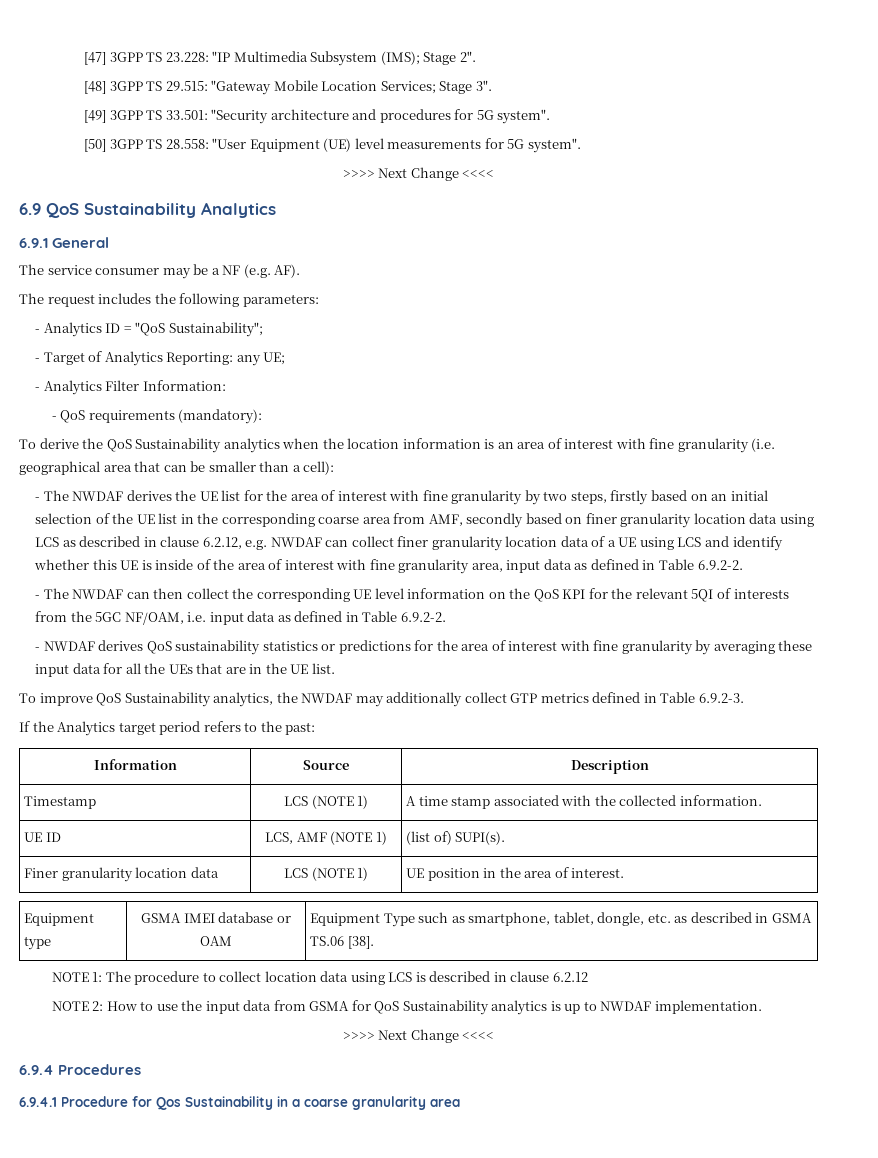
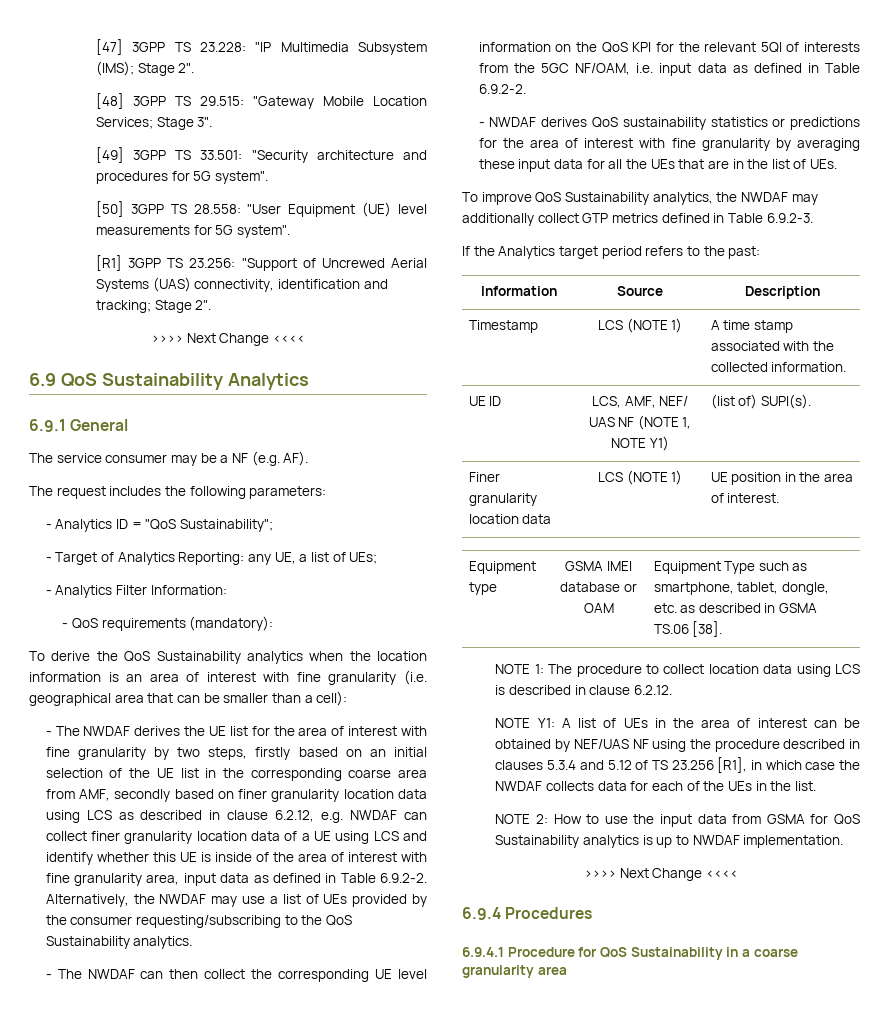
(581, 145) none -> [95,255,428,271] [95,277,388,292] [95,300,212,313] // [R1] 3GPP TS 23.256: "Support of Uncrewed Aerial Systems (UAS) connectivity, identification and tracking; Stage 2".
[263,352,286,365] UE; -> [274,552,378,564] UE, a list of UEs;
(743, 565) none -> [45,894,427,907] [45,915,352,928] [45,936,193,949] Alternatively, the NWDAF may use a list of UEs provided by the consumer requesting/subscribing to the QoS Sustainability analytics.
[290,663,335,674] UE list. -> [771,159,838,169] list of UEs.
[296,831,387,845] AMF (NOTE 1) -> [624,396,689,408] [588,415,692,430] [611,436,669,451] AMF, NEF/ UAS NF (NOTE 1, NOTE Y1)
[552,972,588,982] 6.2.12 -> [634,685,673,695] [495,718,861,728] [495,739,860,752] [495,757,861,773] [495,781,816,791] 6.2.12. // NOTE Y1: A list of UEs in the area of interest can be obtained by NEF/UAS NF using the procedure described in clauses 5.3.4 and 5.12 of TS 23.256 [R1], in which case the NWDAF collects data for each of the UEs in the list.
[156,1097,181,1110] Qos -> [599,947,627,958] QoS

